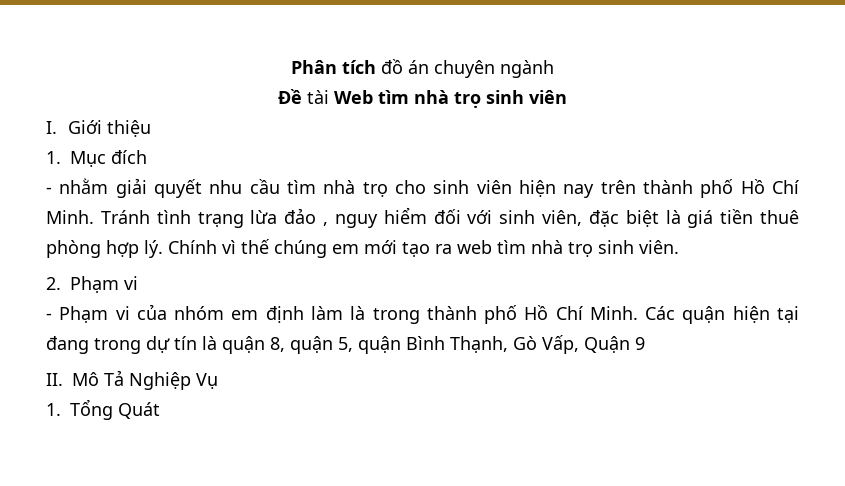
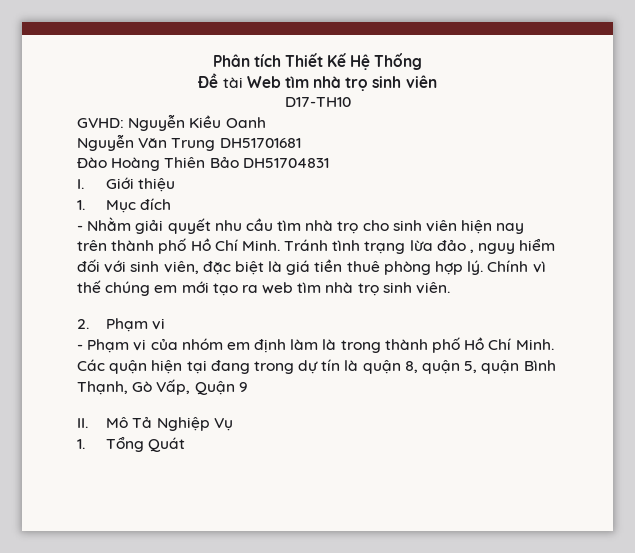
[381,59,554,78] đồ án chuyên ngành -> [284,53,423,70] Thiết Kế Hệ Thống
(567, 97) none -> [284,97,351,107] [77,114,266,131] [77,134,301,151] [77,156,329,171] // D17-TH10 // GVHD: Nguyễn Kiều Oanh // Nguyễn Văn Trung DH51701681 // Đào Hoàng Thiên Bảo DH51704831
[59,178,109,194] nhằm -> [87,217,132,231] Nhằm

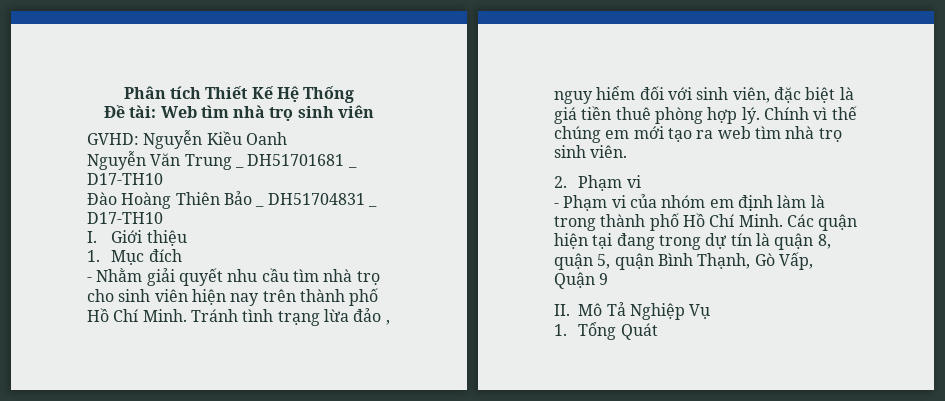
[222,77,243,88] tài -> [129,105,157,118] tài:
[284,97,351,107] // D17-TH10 -> (375, 111) none
(216, 144) none -> [234,166,244,168] _
(301, 143) none -> [347,166,357,168] [87,173,163,185] _ D17-TH10
(239, 162) none -> [255,205,265,207] _
(329, 163) none -> [367,205,377,207] [87,212,163,224] _ D17-TH10

